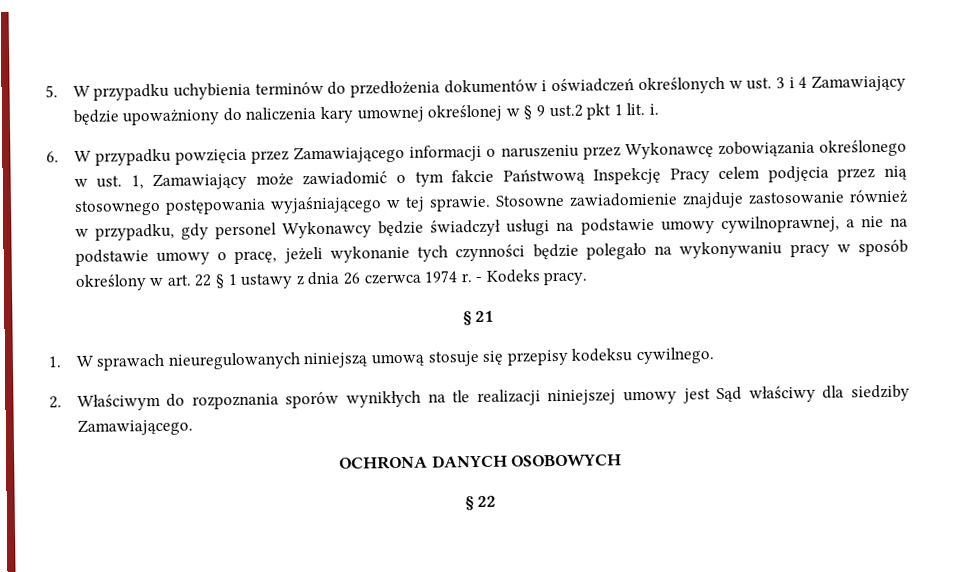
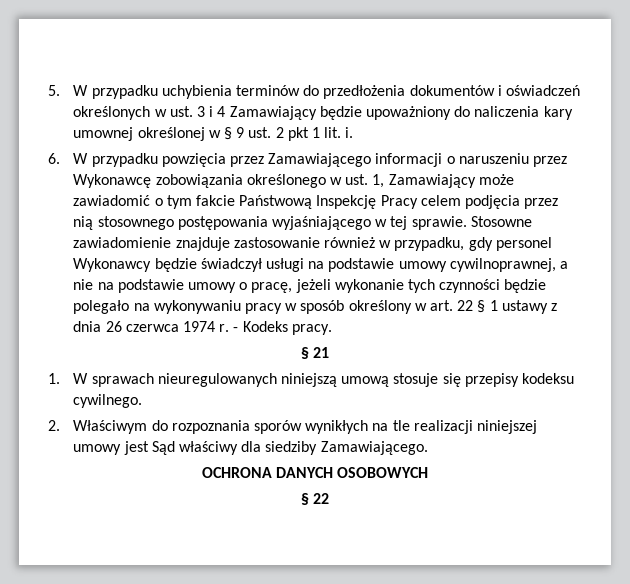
[548,104,583,118] ust.2 -> [248,127,284,138] ust. 2

